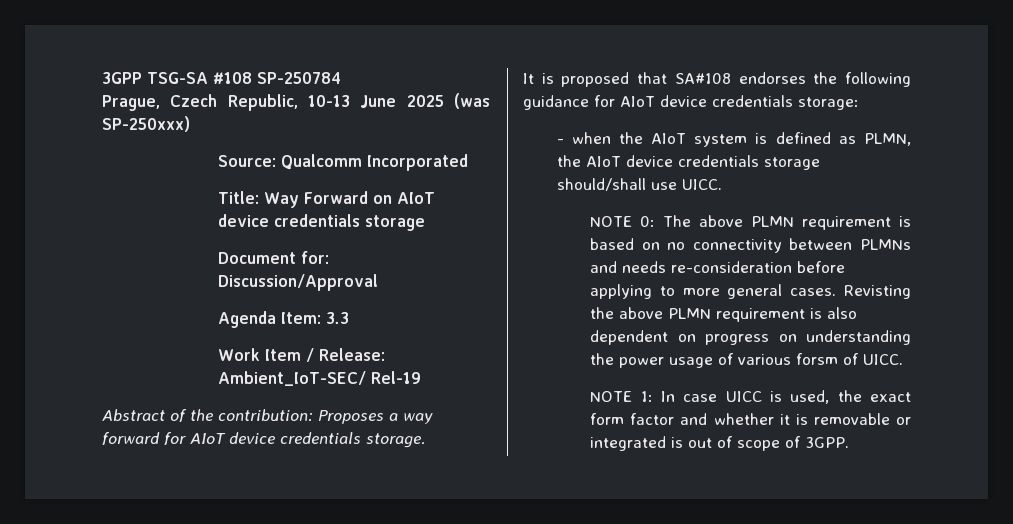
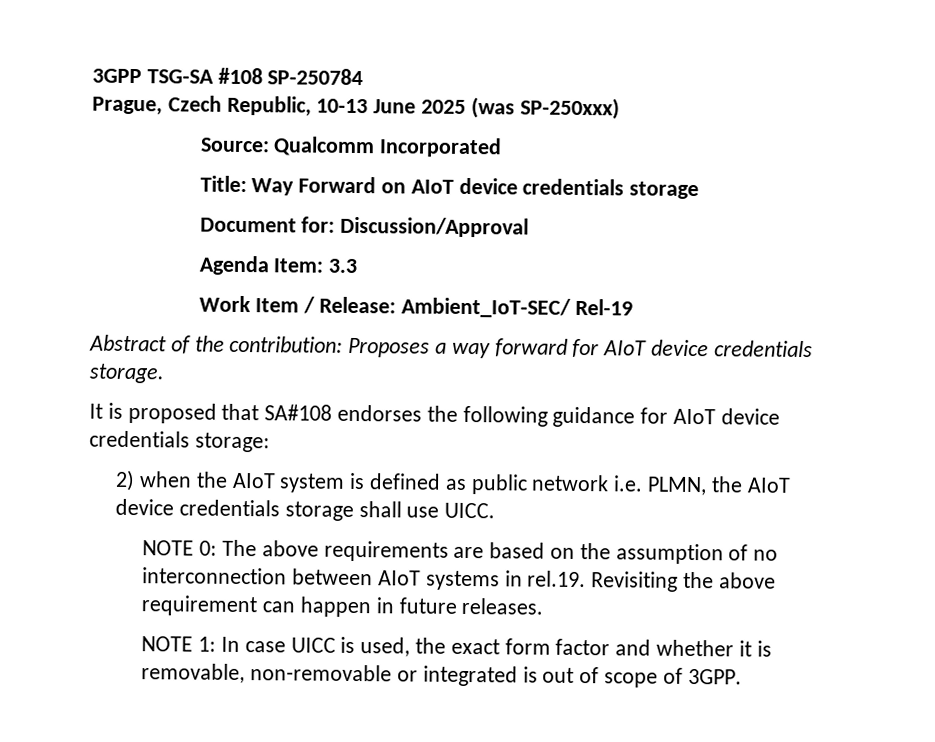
[556,139,564,144] - -> [115,469,136,492] 2)
(856, 140) none -> [470,474,644,495] public network i.e.
[556,178,646,191] should/shall -> [358,501,402,518] shall
[751,216,912,230] [590,238,911,253] [590,261,846,273] [590,284,911,299] [590,307,858,322] [590,330,911,345] [590,353,904,368] PLMN requirement is based on no connectivity between PLMNs and needs re-consideration before applying to more general cases. Revisting the above PLMN requirement is also dependent on progress on understanding the power usage of various forsm of UICC. -> [323,540,779,565] [142,567,776,592] [141,595,544,618] requirements are based on the assumption of no interconnection between AIoT systems in rel.19. Revisiting the above requirement can happen in future releases.
[813,413,890,425] removable -> [141,663,393,684] removable, non-removable

